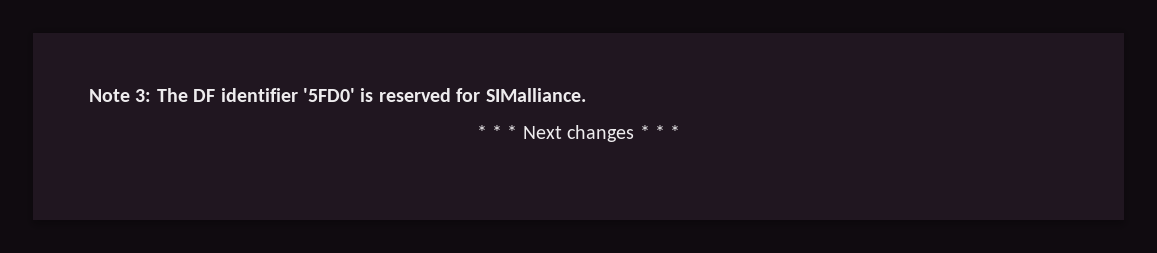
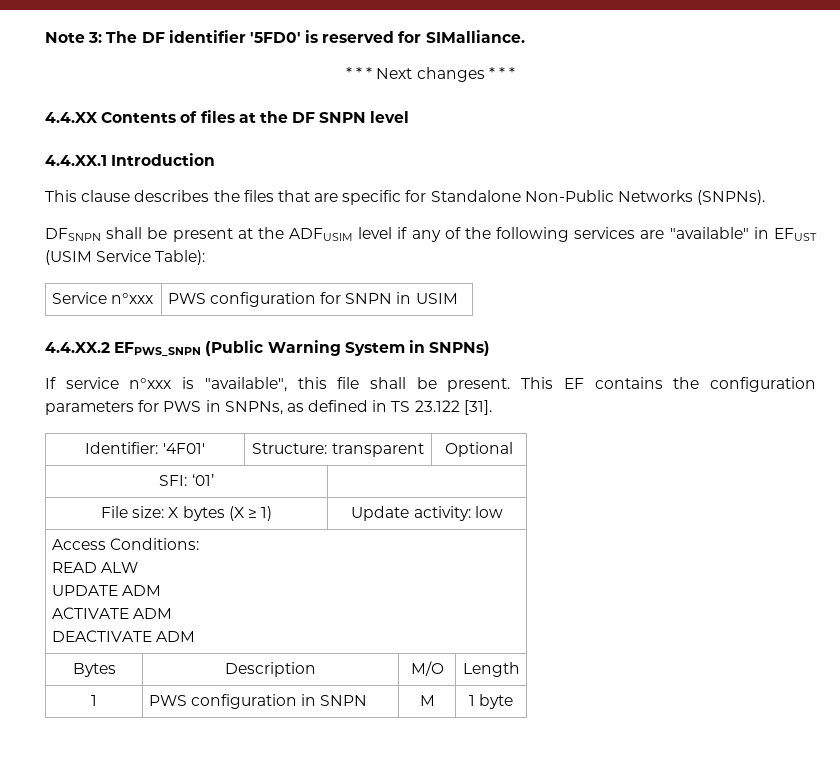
(681, 132) none -> [45,110,410,123] [45,153,216,166] [45,190,766,205] [45,227,817,242] [45,250,206,265] [51,292,153,304] [167,292,458,307] [45,340,491,356] [45,377,816,392] [45,400,492,415] [85,442,205,454] [252,443,424,457] [445,442,513,457] [159,474,214,486] [100,506,273,521] [351,506,503,521] [51,538,199,550] [51,562,138,573] [51,585,161,596] [51,607,172,619] [51,630,195,642] [72,663,116,677] [225,662,316,677] [410,661,444,676] [462,662,520,677] [91,695,97,706] [148,694,368,709] [419,695,435,706] [468,694,514,709] // 4.4.XX Contents of files at the DF SNPN level // 4.4.XX.1 Introduction // This clause describes the files that are specific for Standalone Non-Public Networks (SNPNs). // DFSNPN shall be present at the ADFUSIM level if any of the following services are "available" in EFUST (USIM Service Table): // Service n°xxx | PWS configuration for SNPN in USIM // 4.4.XX.2 EFPWS_SNPN (Public Warning System in SNPNs) // If service n°xxx is "available", this file shall be present. This EF contains the configuration parameters for PWS in SNPNs, as defined in TS 23.122 [31]. // Identifier: '4F01' | Structure: transparent | Optional // SFI: ‘01’ | // File size: X bytes (X ≥ 1) | Update activity: low // Access Conditions: // READ ALW // UPDATE ADM // ACTIVATE ADM // DEACTIVATE ADM // Bytes | Description | M/O | Length // 1 | PWS configuration in SNPN | M | 1 byte

